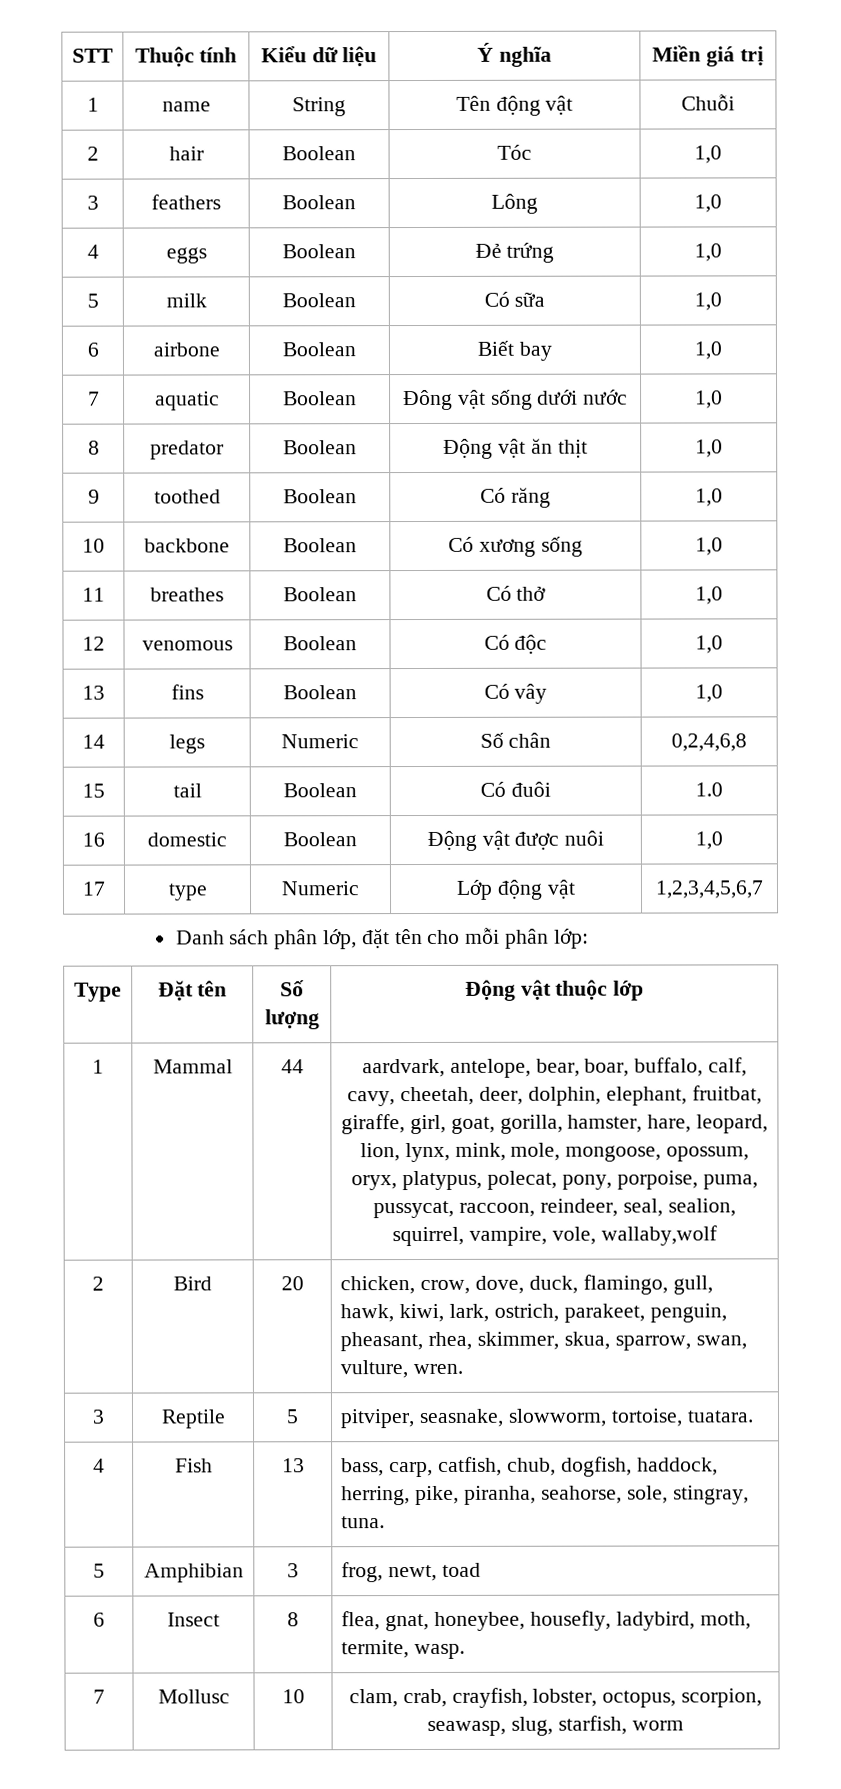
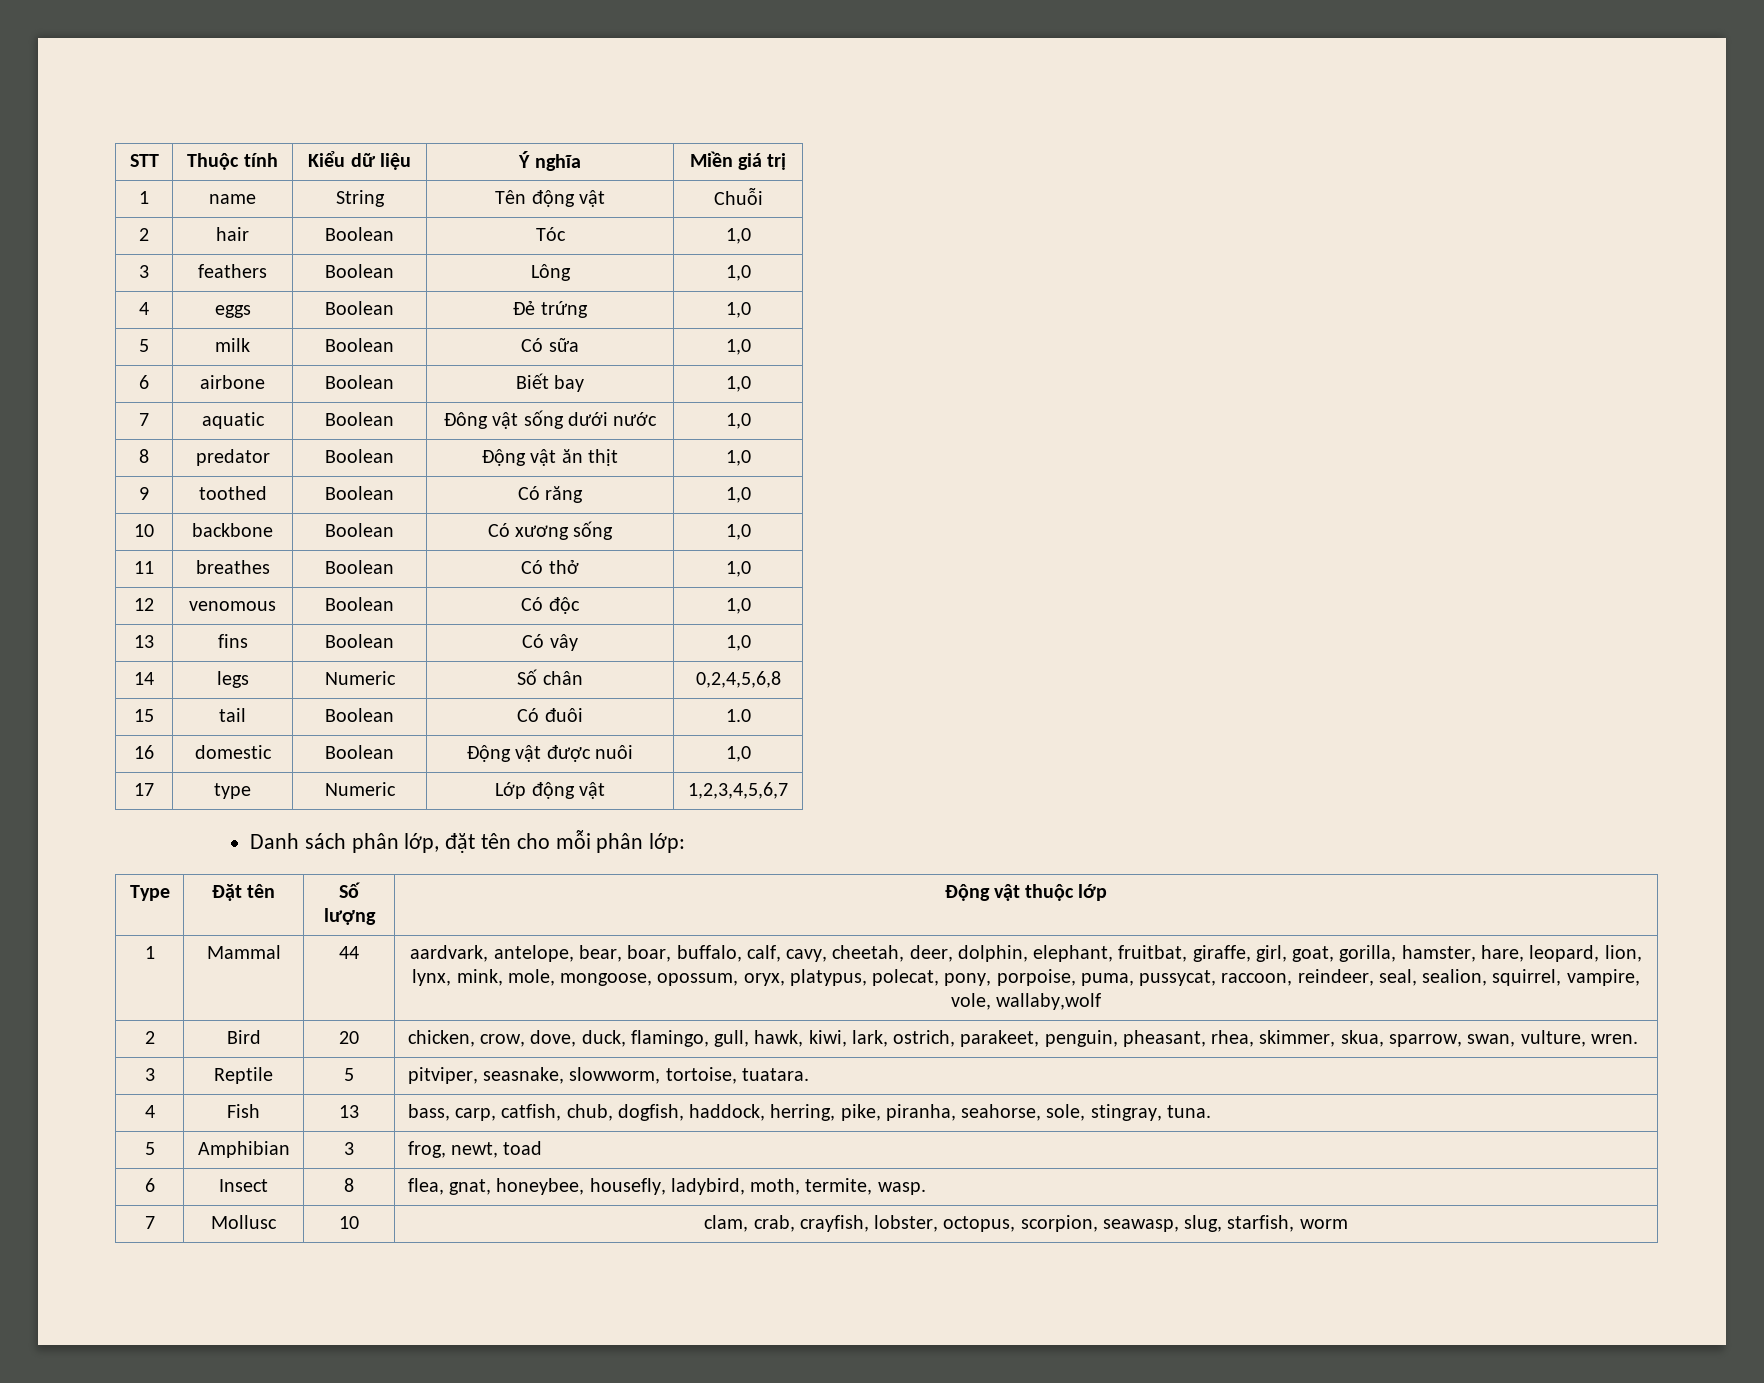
[671,733,747,752] 0,2,4,6,8 -> [695,671,781,688] 0,2,4,5,6,8

